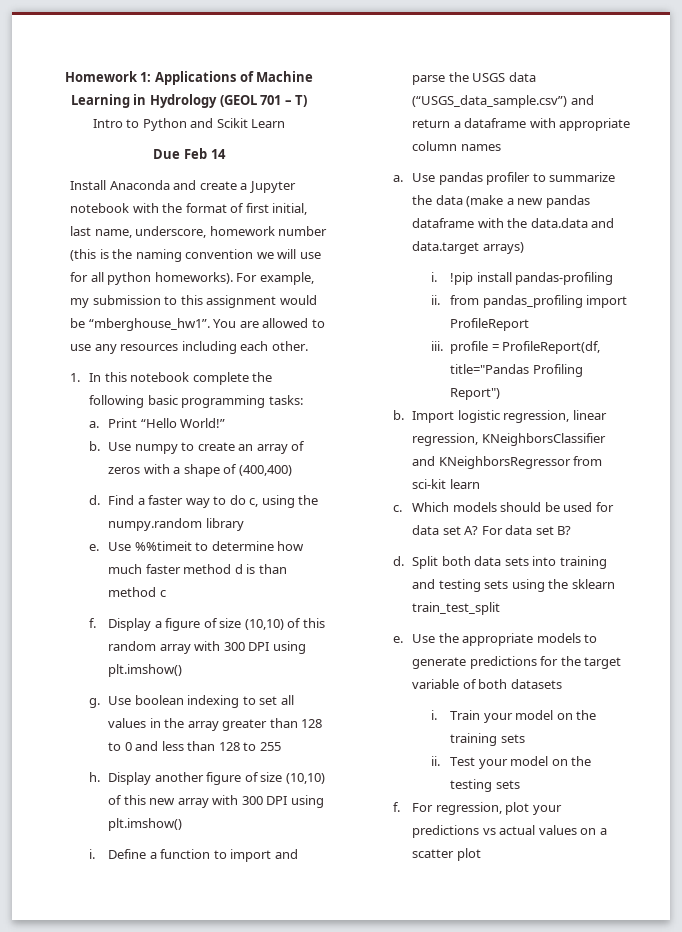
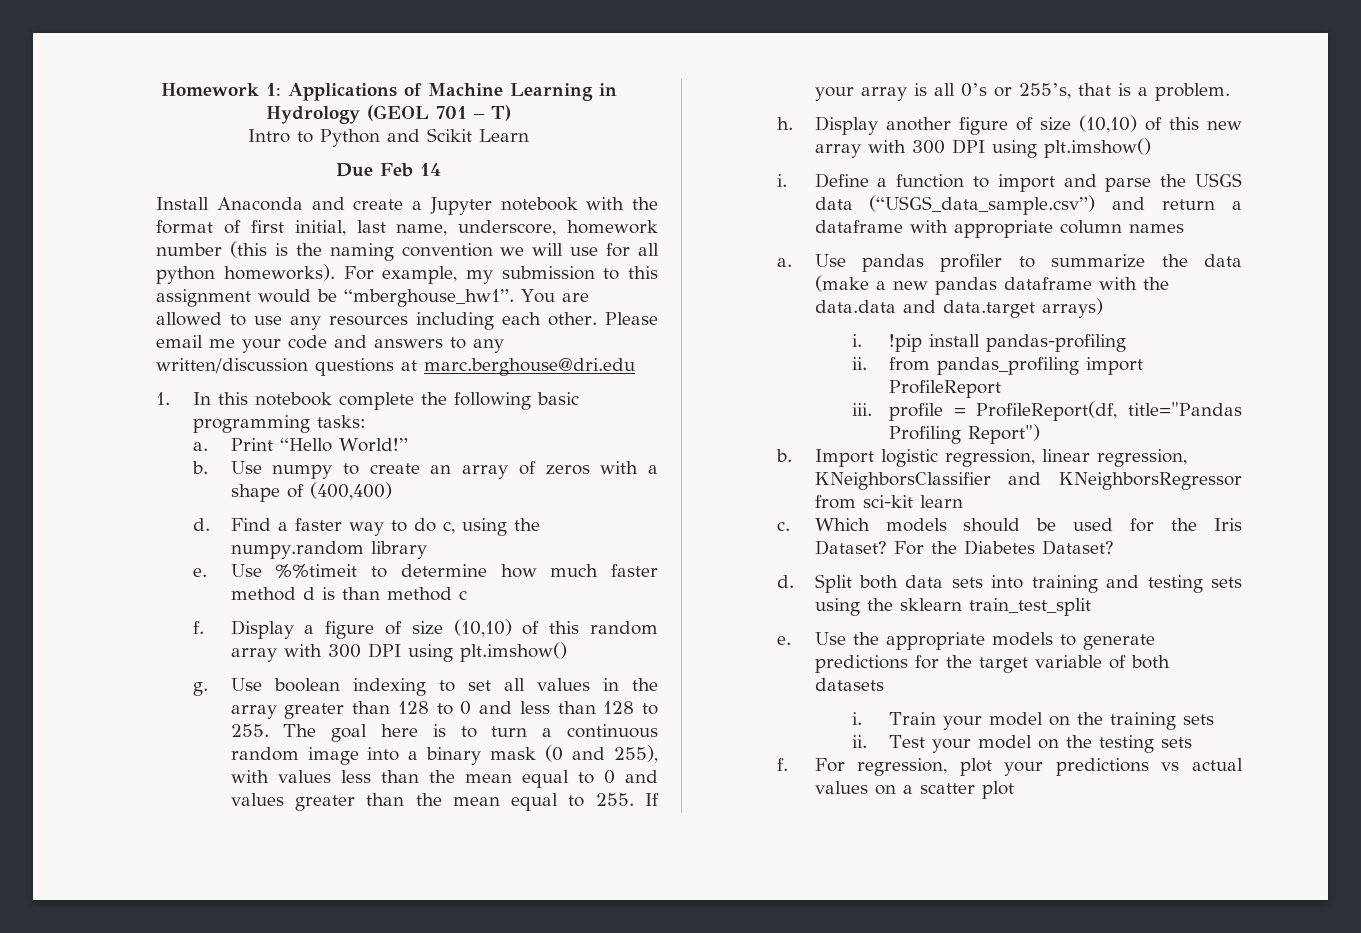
(308, 346) none -> [605,312,658,325] [156,335,505,353] [156,358,636,376] Please email me your code and answers to any written/discussion questions at marc.berghouse@dri.edu
[259,742,281,751] 255 -> [230,724,658,742] [230,745,658,765] [230,770,658,788] [230,793,659,811] [814,83,1230,101] 255. The goal here is to turn a continuous random image into a binary mask (0 and 255), with values less than the mean equal to 0 and values greater than the mean equal to 255. If your array is all 0’s or 255’s, that is a problem.
[412,525,572,535] data set A? For data set B? -> [1171,518,1242,531] [814,540,1114,555] the Iris Dataset? For the Diabetes Dataset?

